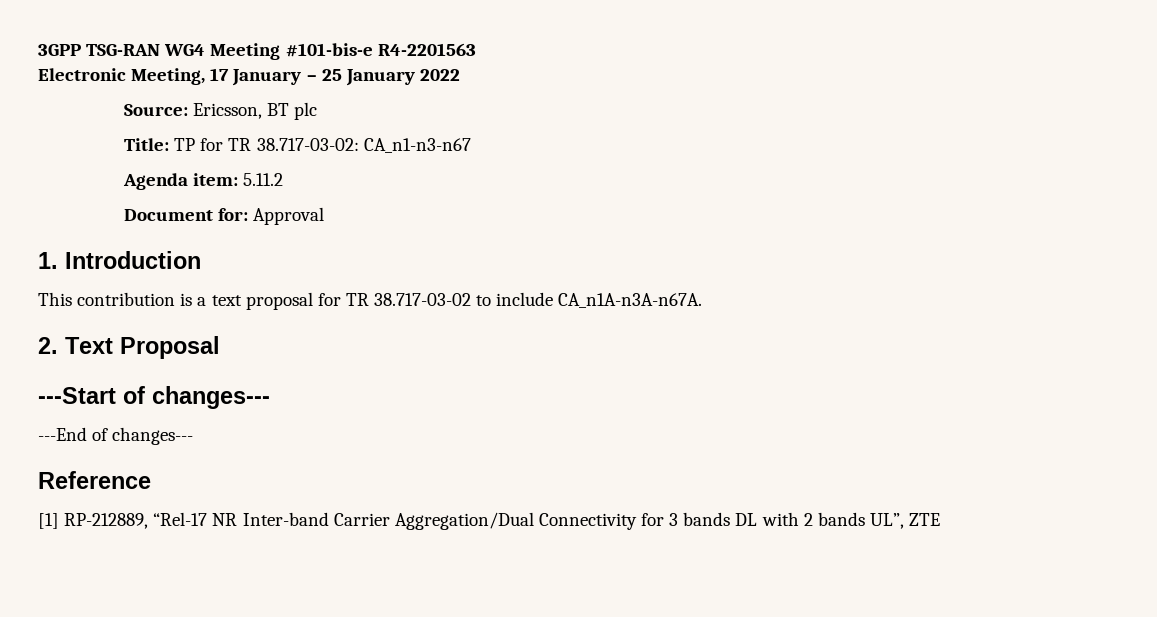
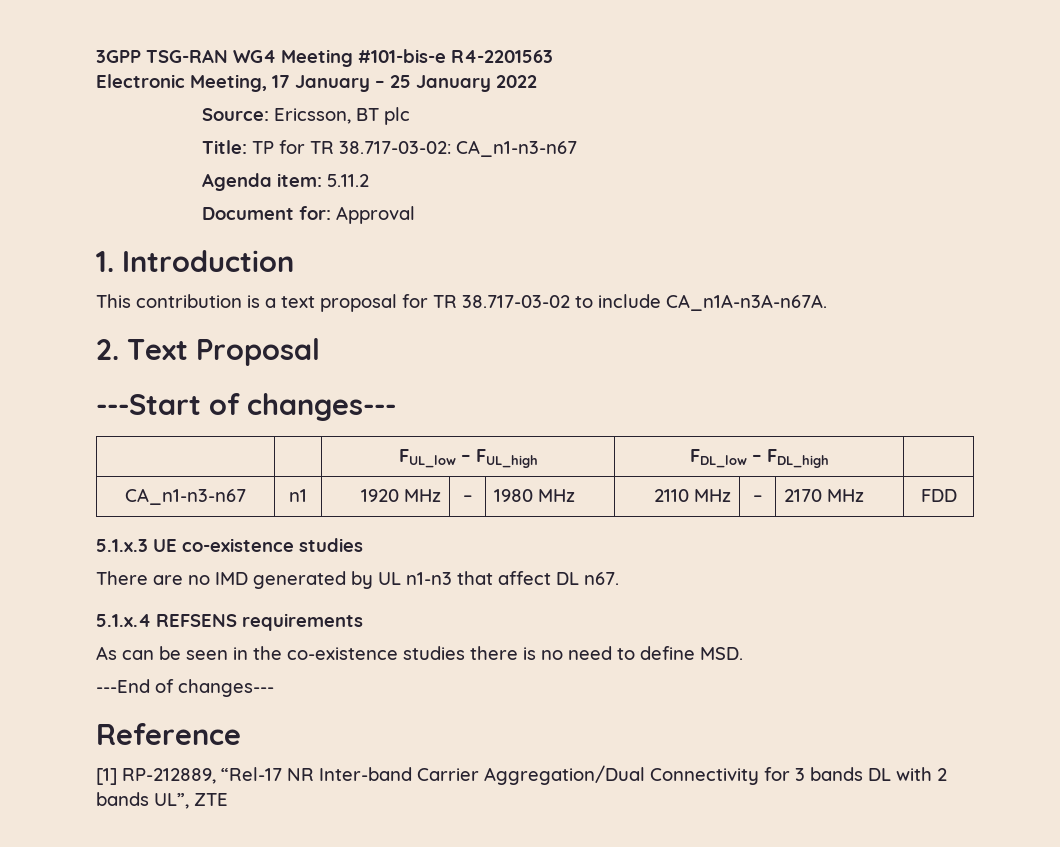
(270, 397) none -> [398,449,538,468] [689,449,829,468] [125,488,246,505] [289,489,307,502] [361,489,442,502] [462,495,473,502] [493,489,575,502] [654,489,732,502] [752,495,763,502] [783,489,864,502] [920,489,957,502] [96,538,363,552] [96,571,619,589] [96,613,363,631] [96,646,743,660] // | | FUL_low – FUL_high | FDL_low – FDL_high | // CA_n1-n3-n67 | n1 | 1920 MHz | – | 1980 MHz | 2110 MHz | – | 2170 MHz | FDD // 5.1.x.3 UE co-existence studies // There are no IMD generated by UL n1-n3 that affect DL n67. // 5.1.x.4 REFSENS requirements // As can be seen in the co-existence studies there is no need to define MSD.

